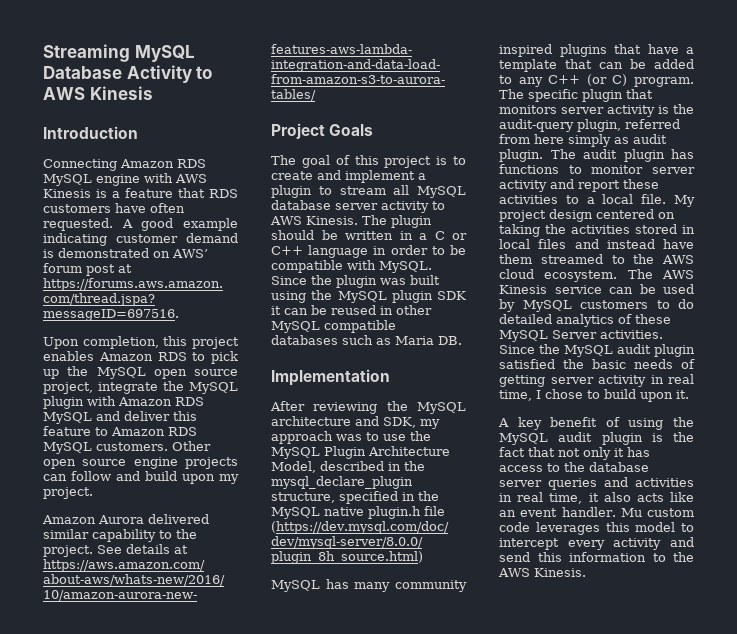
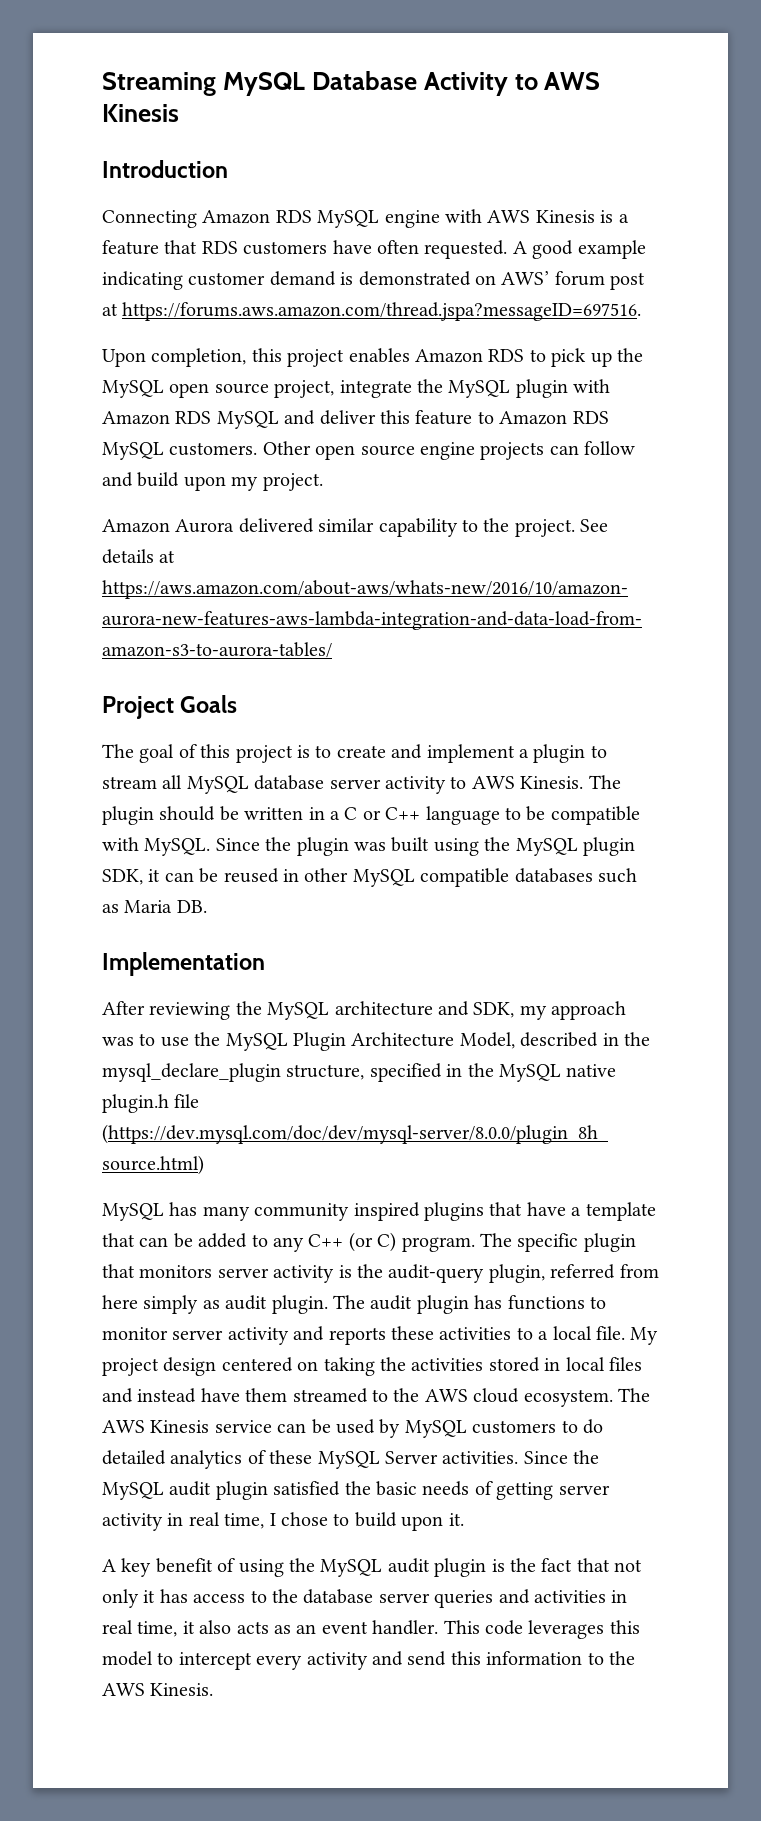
[373,245,428,255] in order -> (500, 815) none
[437,291,466,300] SDK -> [102,869,143,885] SDK,
[578,180,620,192] report -> [328,1327,386,1345] reports
[670,492,694,502] like -> [274,1625,291,1634] as
[620,508,694,517] Mu custom -> [443,1620,480,1634] This

